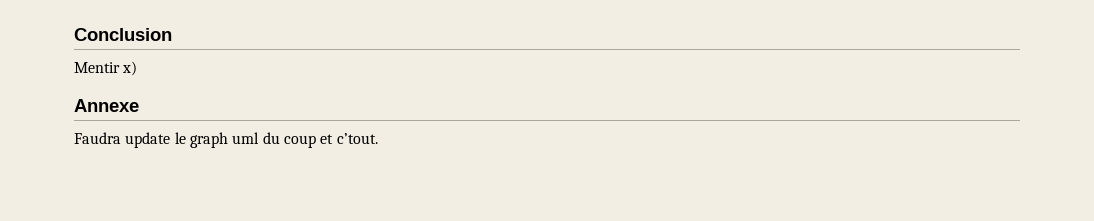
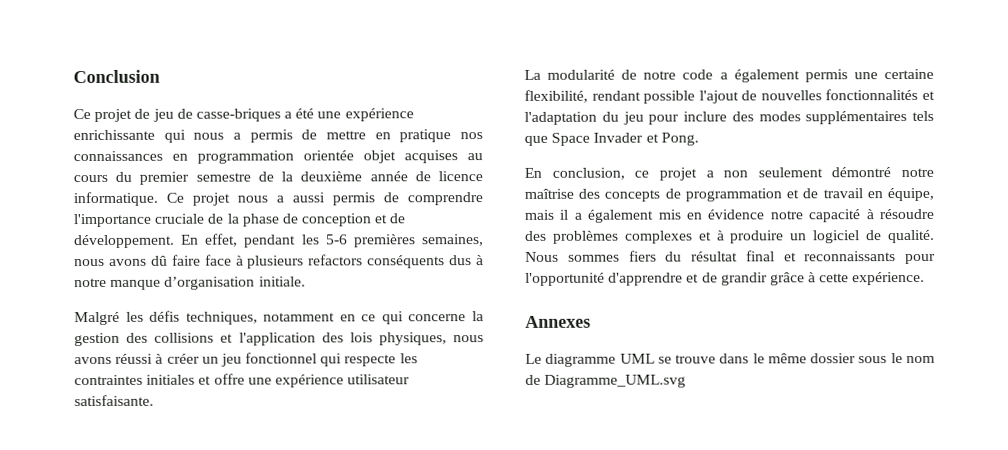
[74,61,138,76] [74,99,139,112] [74,132,378,148] Mentir x) // Annexe // Faudra update le graph uml du coup et c’tout. -> [73,108,414,122] [73,129,483,143] [73,150,483,164] [73,171,484,185] [73,191,483,207] [73,213,406,228] [74,233,484,249] [74,254,484,269] [74,276,306,290] [74,310,484,326] [74,332,484,347] [74,352,418,367] [74,373,411,388] [74,394,154,407] [524,68,934,83] [524,88,935,104] [524,110,934,125] [524,132,699,146] [524,167,934,181] [524,187,934,202] [524,208,934,223] [525,229,936,244] [525,250,936,265] [525,271,926,286] [525,315,591,328] [525,353,935,367] [525,374,687,388] Ce projet de jeu de casse-briques a été une expérience enrichissante qui nous a permis de mettre en pratique nos connaissances en programmation orientée objet acquises au cours du premier semestre de la deuxième année de licence informatique. Ce projet nous a aussi permis de comprendre l'importance cruciale de la phase de conception et de développement. En effet, pendant les 5-6 premières semaines, nous avons dû faire face à plusieurs refactors conséquents dus à notre manque d’organisation initiale. // Malgré les défis techniques, notamment en ce qui concerne la gestion des collisions et l'application des lois physiques, nous avons réussi à créer un jeu fonctionnel qui respecte les contraintes initiales et offre une expérience utilisateur satisfaisante. // La modularité de notre code a également permis une certaine flexibilité, rendant possible l'ajout de nouvelles fonctionnalités et l'adaptation du jeu pour inclure des modes supplémentaires tels que Space Invader et Pong. // En conclusion, ce projet a non seulement démontré notre maîtrise des concepts de programmation et de travail en équipe, mais il a également mis en évidence notre capacité à résoudre des problèmes complexes et à produire un logiciel de qualité. Nous sommes fiers du résultat final et reconnaissants pour l'opportunité d'apprendre et de grandir grâce à cette expérience. // Annexes // Le diagramme UML se trouve dans le même dossier sous le nom de Diagramme_UML.svg

